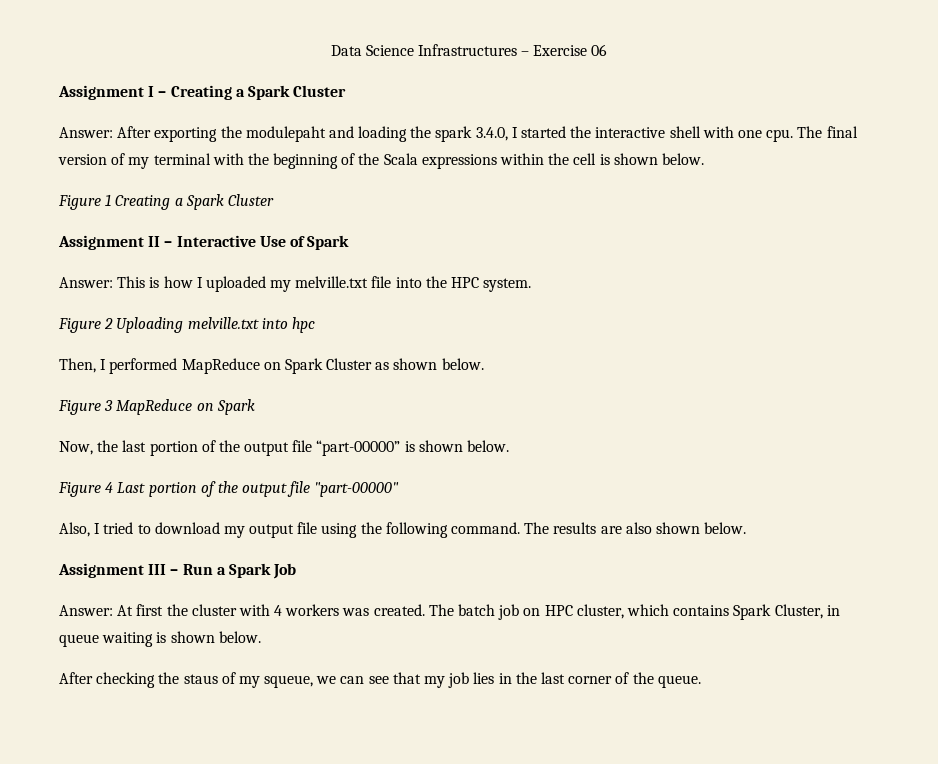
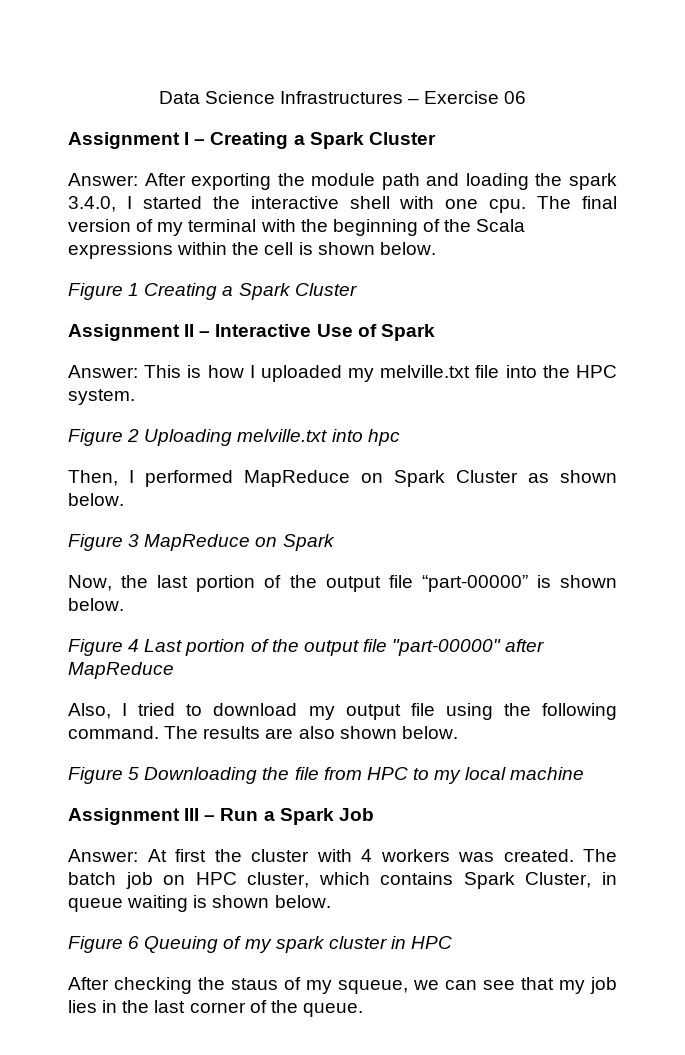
[245,126,326,142] modulepaht -> [311,173,420,190] module path
(400, 489) none -> [505,639,545,652] [68,662,174,679] after MapReduce
(747, 528) none -> [68,767,585,784] // Figure 5 Downloading the file from HPC to my local machine
(261, 637) none -> [68,936,453,953] // Figure 6 Queuing of my spark cluster in HPC

